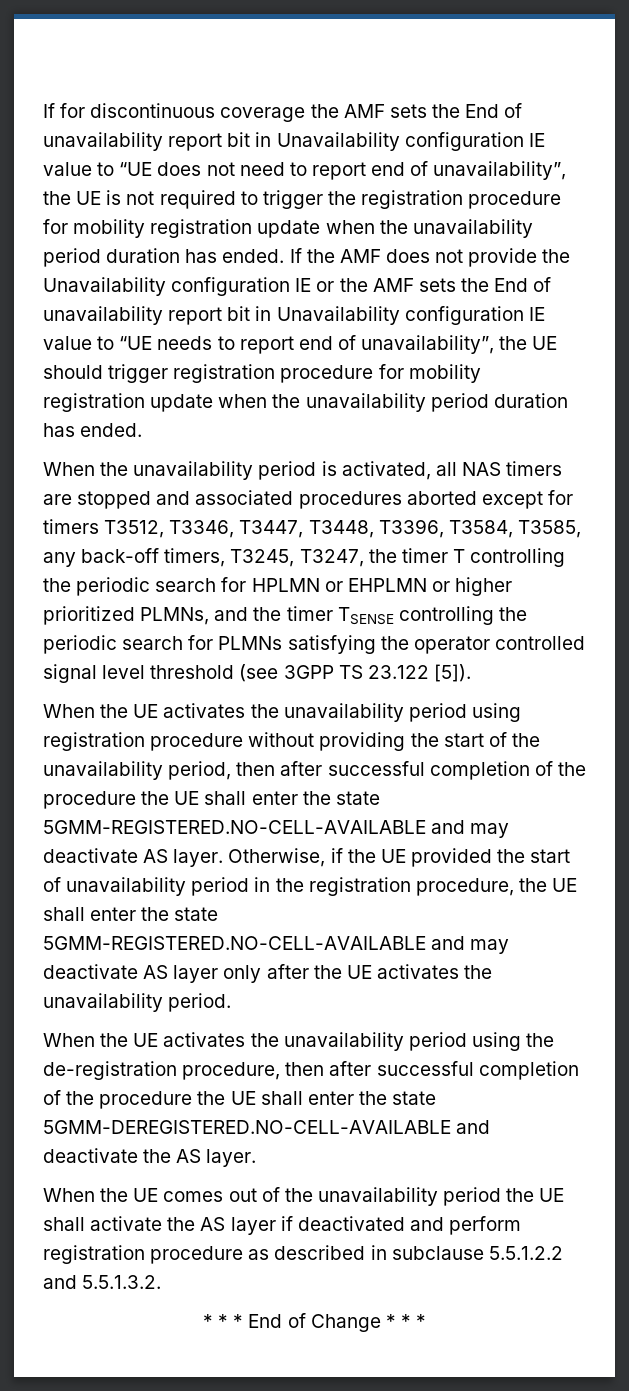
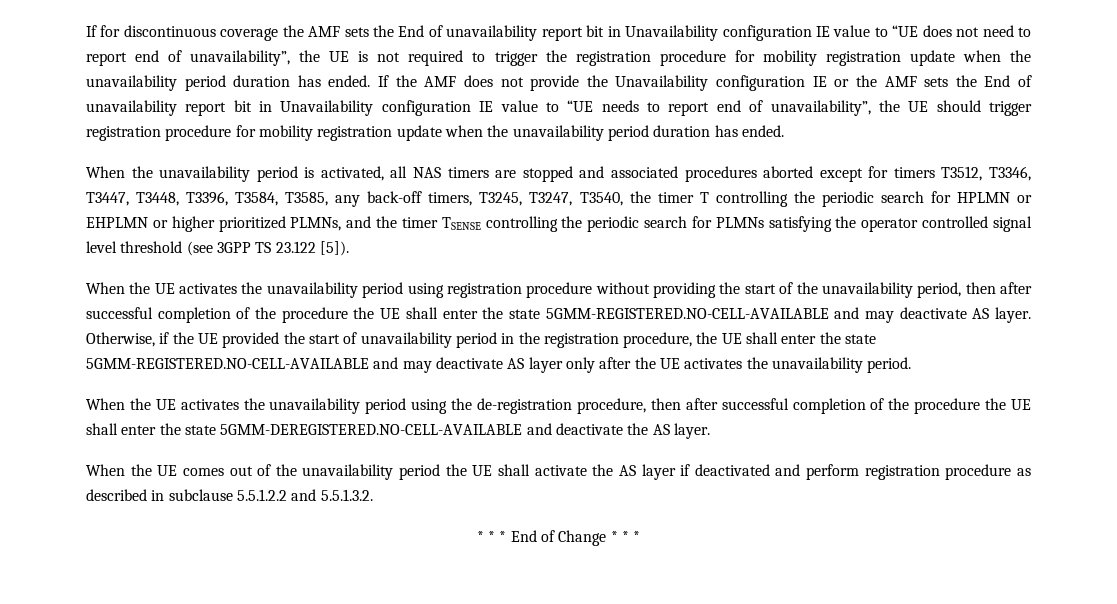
(364, 558) none -> [579,192,623,206] T3540,

